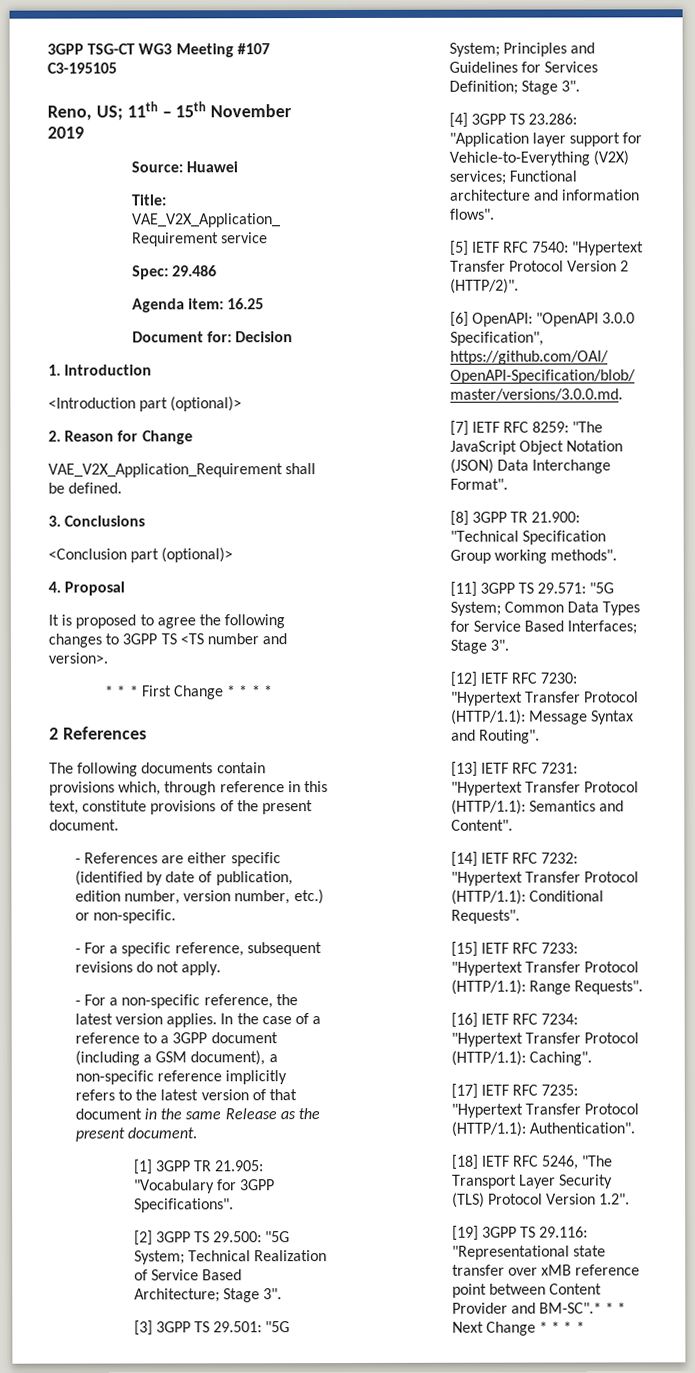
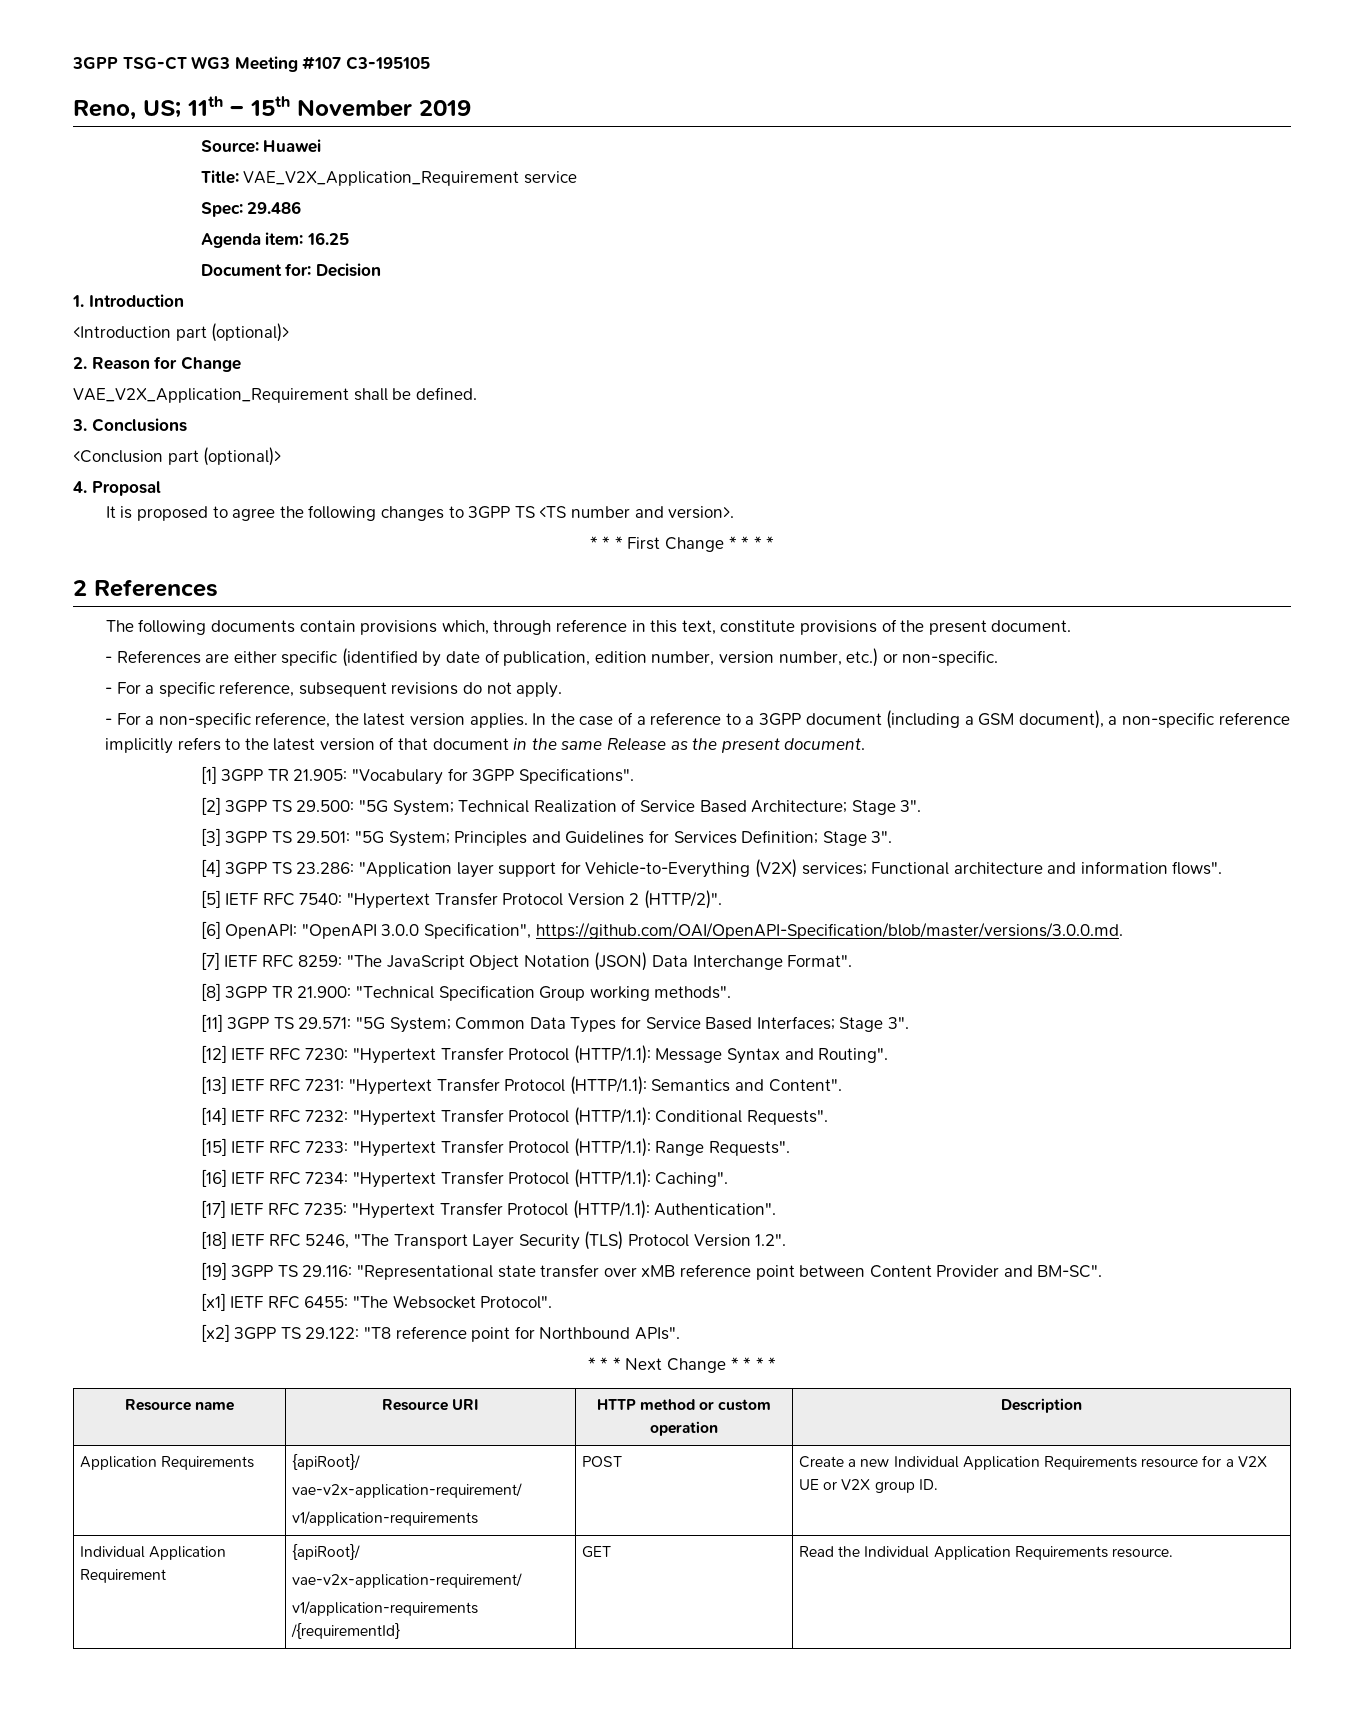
[539,1302,603,1314] BM-SC".* -> [1037,1265,1103,1278] [200,1293,553,1311] [200,1324,680,1342] [587,1357,596,1370] BM-SC". // [x1] IETF RFC 6455: "The Websocket Protocol". // [x2] 3GPP TS 29.122: "T8 reference point for Northbound APIs". // *
(585, 1327) none -> [124,1399,235,1411] [381,1399,480,1411] [596,1399,772,1411] [650,1421,718,1436] [1001,1398,1082,1413] [80,1456,255,1470] [292,1454,361,1470] [292,1483,523,1498] [292,1511,479,1526] [582,1456,623,1467] [799,1455,1267,1470] [799,1479,938,1493] [80,1546,227,1560] [80,1569,167,1583] [292,1544,361,1560] [292,1573,523,1588] [292,1601,479,1616] [291,1623,401,1639] [582,1546,612,1558] [799,1546,1173,1560] // Resource name | Resource URI | HTTP method or custom operation | Description // Application Requirements | {apiRoot}/ // vae-v2x-application-requirement/ // v1/application-requirements | POST | Create a new Individual Application Requirements resource for a V2X UE or V2X group ID. // Individual Application Requirement | {apiRoot}/ // vae-v2x-application-requirement/ // v1/application-requirements /{requirementId} | GET | Read the Individual Application Requirements resource.

